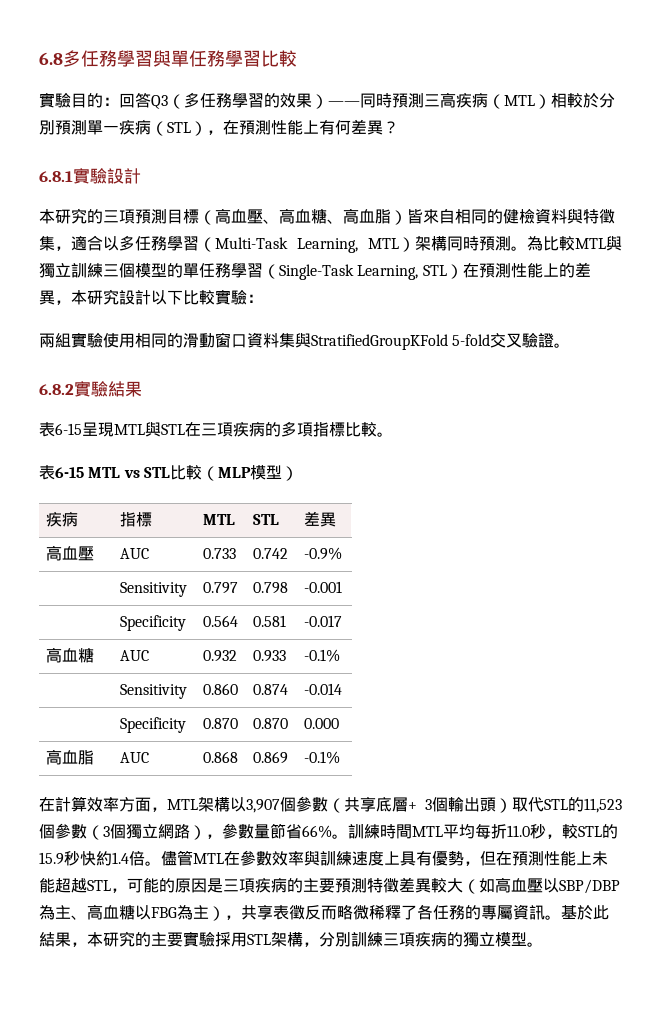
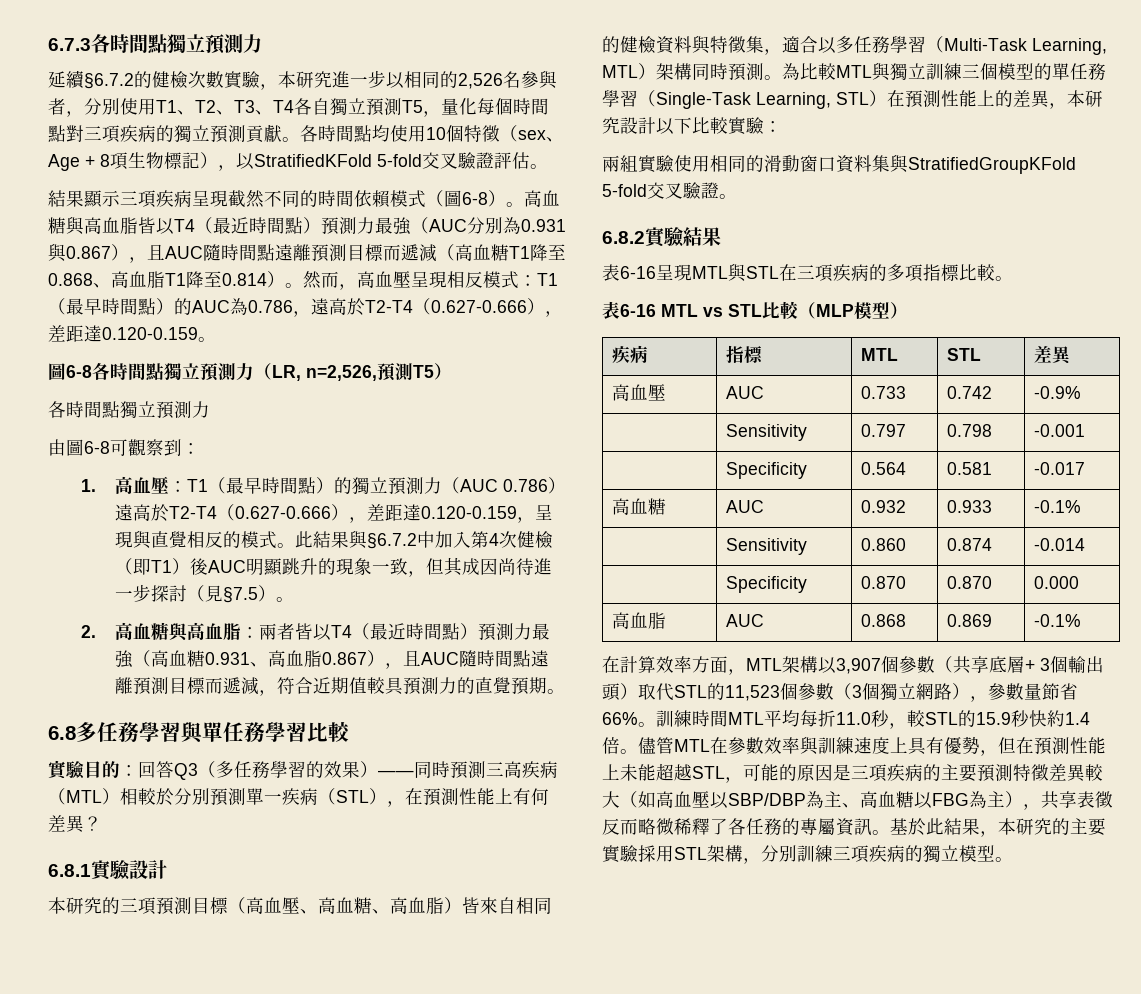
(39, 58) none -> [48,34,262,54] [48,70,558,90] [48,98,549,117] [48,124,564,143] [48,152,548,171] [48,190,560,208] [48,216,566,235] [48,243,566,263] [48,271,558,290] [48,298,563,317] [48,325,216,342] [48,362,452,381] [48,401,210,419] [48,439,200,456] [81,476,566,495] [114,504,553,523] [114,530,553,549] [114,557,552,577] [114,584,294,603] [81,622,550,642] [114,650,549,669] [114,677,565,696] 6.7.3各時間點獨立預測力 // 延續§6.7.2的健檢次數實驗，本研究進一步以相同的2,526名參與者，分別使用T1、T2、T3、T4各自獨立預測T5，量化每個時間點對三項疾病的獨立預測貢獻。各時間點均使用10個特徵（sex、Age + 8項生物標記），以StratifiedKFold 5-fold交叉驗證評估。 // 結果顯示三項疾病呈現截然不同的時間依賴模式（圖6-8）。高血糖與高血脂皆以T4（最近時間點）預測力最強（AUC分別為0.931與0.867），且AUC隨時間點遠離預測目標而遞減（高血糖T1降至0.868、高血脂T1降至0.814）。然而，高血壓呈現相反模式：T1（最早時間點）的AUC為0.786，遠高於T2-T4（0.627-0.666），差距達0.120-0.159。 // 圖6-8各時間點獨立預測力（LR, n=2,526,預測T5） // 各時間點獨立預測力 // 由圖6-8可觀察到： // 1.高血壓：T1（最早時間點）的獨立預測力（AUC 0.786）遠高於T2-T4（0.627-0.666），差距達0.120-0.159，呈現與直覺相反的模式。此結果與§6.7.2中加入第4次健檢（即T1）後AUC明顯跳升的現象一致，但其成因尚待進一步探討（見§7.5）。 // 2.高血糖與高血脂：兩者皆以T4（最近時間點）預測力最強（高血糖0.931、高血脂0.867），且AUC隨時間點遠離預測目標而遞減，符合近期值較具預測力的直覺預期。 //
[55,423,82,435] 6-15 -> [620,266,656,279] 6-16
[55,467,84,478] 6-15 -> [620,304,656,317] 6-16

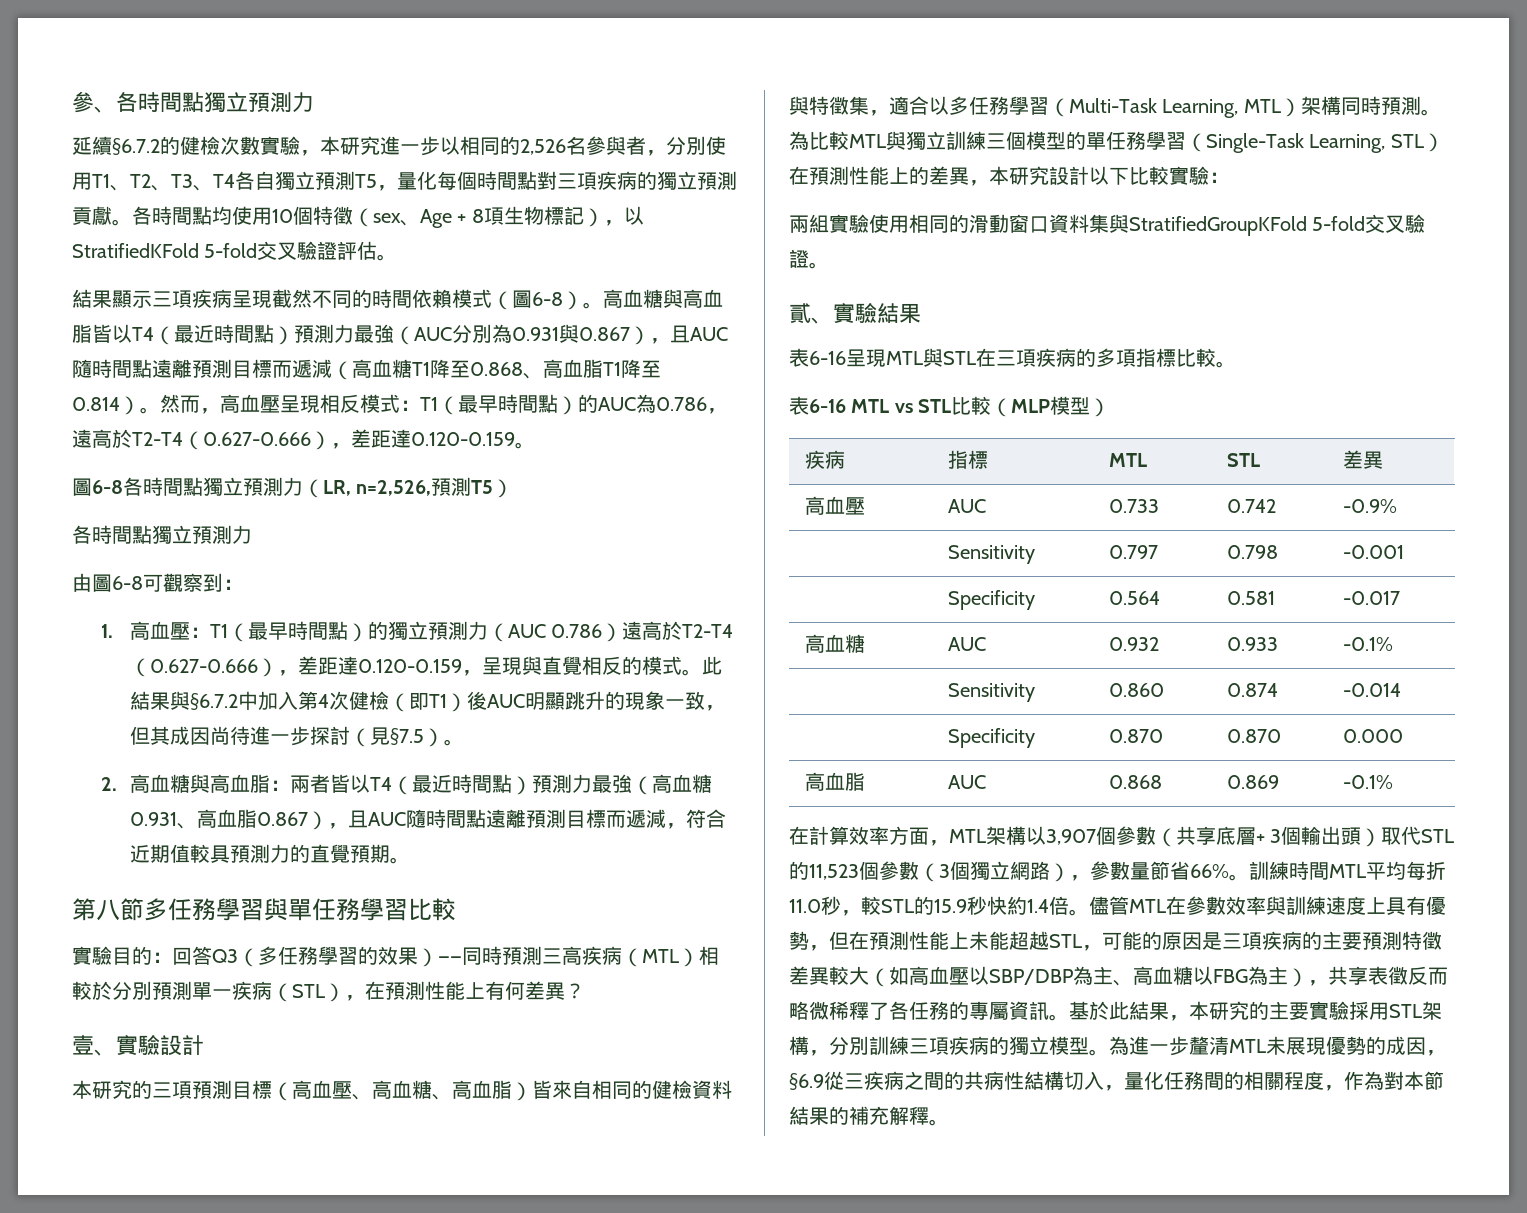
[48,38,91,51] 6.7.3 -> [72,91,116,113] 參、
[48,726,76,740] 6.8 -> [72,898,144,921] 第八節
[48,864,91,877] 6.8.1 -> [72,1035,116,1056] 壹、
[602,231,645,244] 6.8.2 -> [789,303,833,324] 貳、
(1013, 859) none -> [1109,1036,1446,1056] [789,1071,1444,1091] [789,1106,949,1126] 為進一步釐清MTL未展現優勢的成因，§6.9從三疾病之間的共病性結構切入，量化任務間的相關程度，作為對本節結果的補充解釋。

